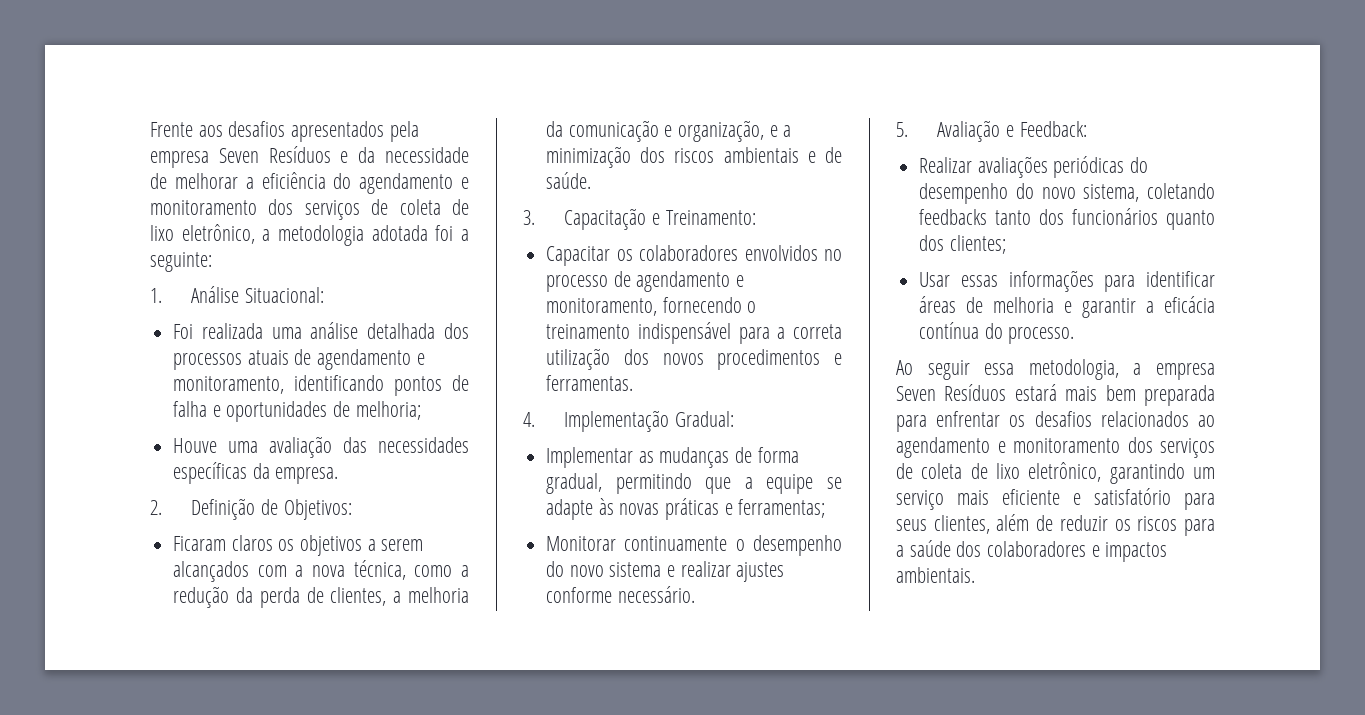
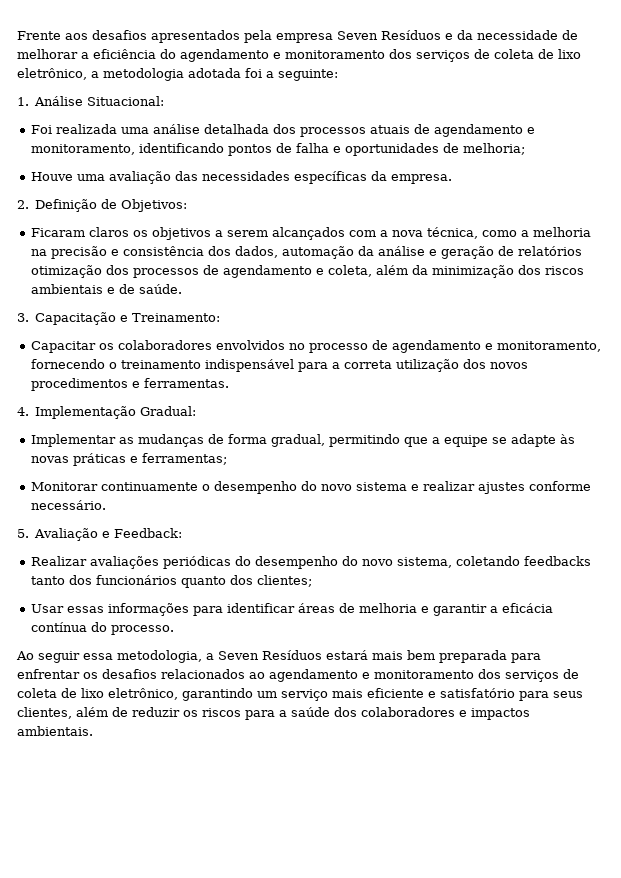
[173,586,469,608] [546,120,792,142] redução da perda de clientes, a melhoria da comunicação e organização, e a -> [532,227,591,237] [30,246,582,259] [30,265,428,278] melhoria na precisão e consistência dos dados, automação da análise e geração de relatórios otimização dos processos de agendamento e coleta, além da
[1156,363,1215,380] empresa -> (214, 656) none

